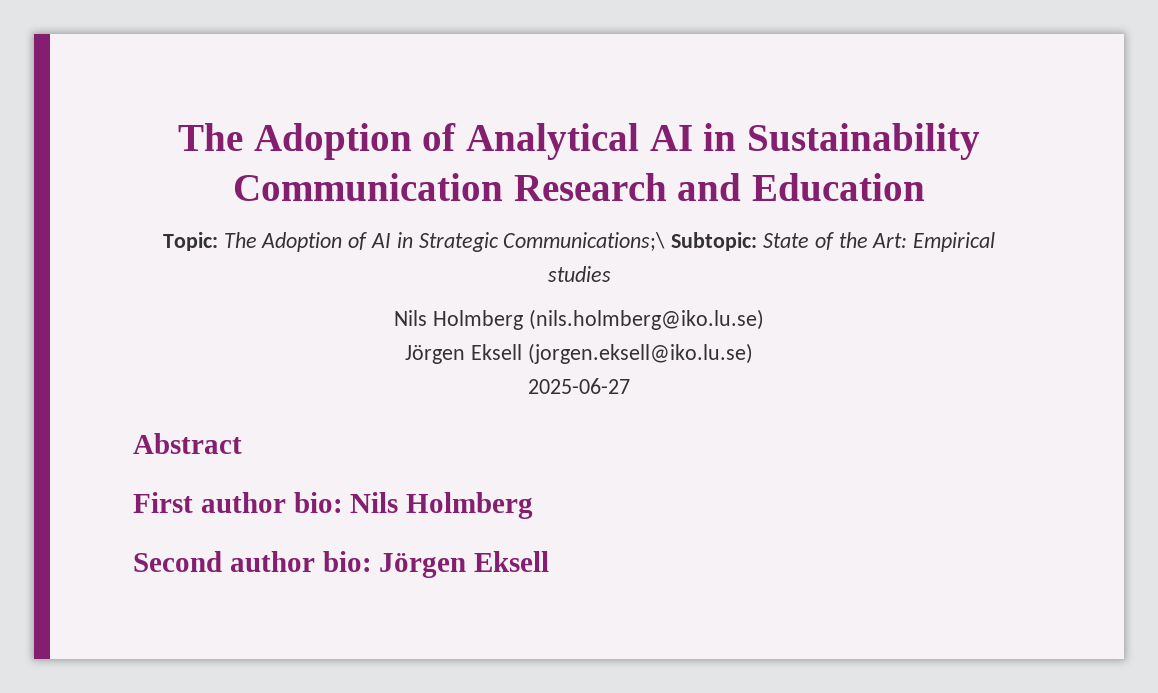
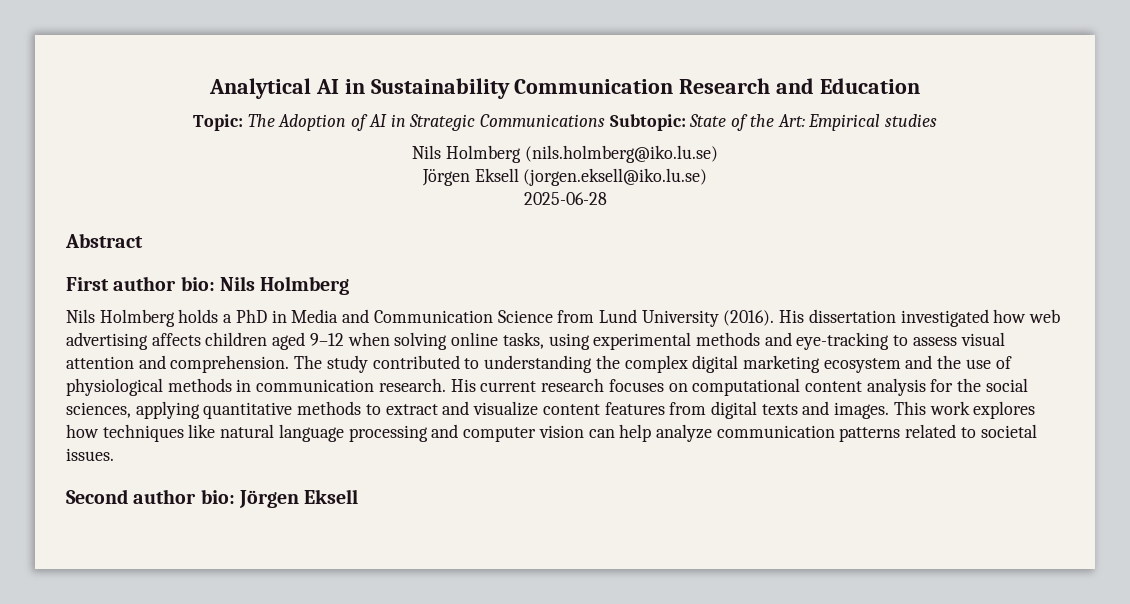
[178,123,457,160] The Adoption of -> (209, 88) none
[503,232,666,251] Communications;\ -> [480,114,606,127] Communications
[528,378,630,394] 2025-06-27 -> [523,192,607,205] 2025-06-28
(534, 505) none -> [66,309,1061,327] [66,332,1005,350] [66,355,1012,373] [66,378,1028,396] [66,401,1036,419] [66,424,1037,442] [66,448,114,461] // Nils Holmberg holds a PhD in Media and Communication Science from Lund University (2016). His dissertation investigated how web advertising affects children aged 9–12 when solving online tasks, using experimental methods and eye-tracking to assess visual attention and comprehension. The study contributed to understanding the complex digital marketing ecosystem and the use of physiological methods in communication research. His current research focuses on computational content analysis for the social sciences, applying quantitative methods to extract and visualize content features from digital texts and images. This work explores how techniques like natural language processing and computer vision can help analyze communication patterns related to societal issues.

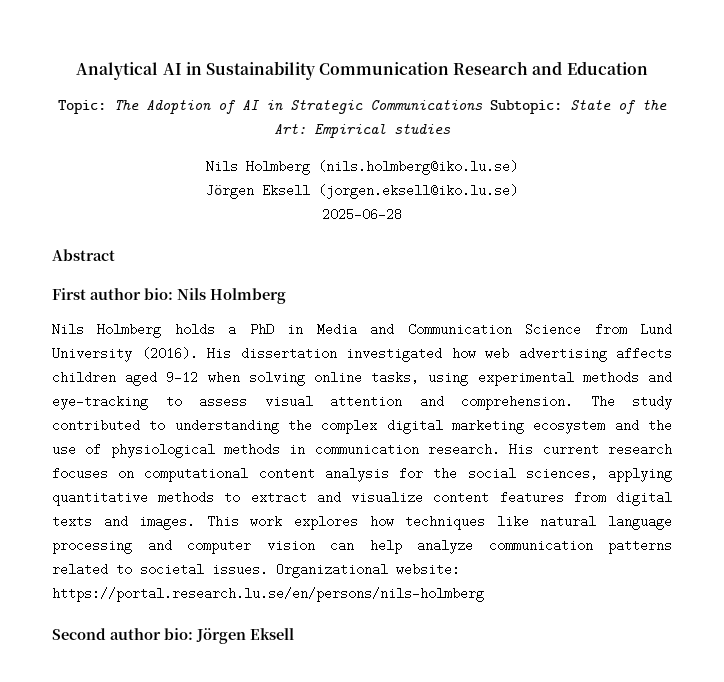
(114, 454) none -> [276,563,460,578] [52,587,484,602] Organizational website: https://portal.research.lu.se/en/persons/nils-holmberg

